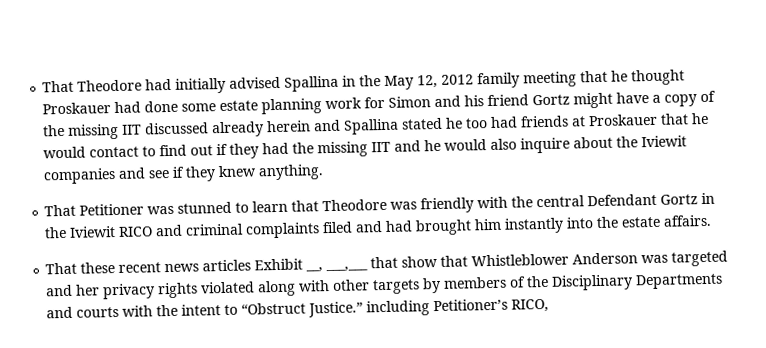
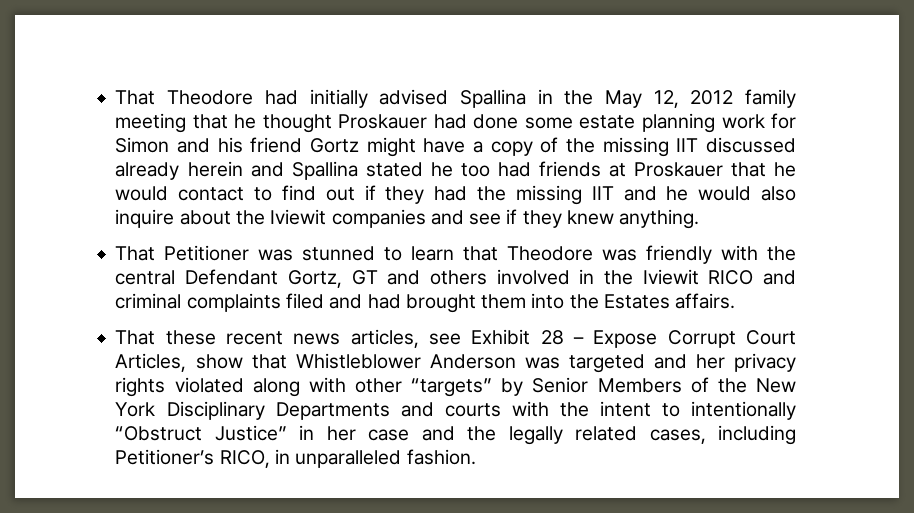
[660,194,699,205] Gortz -> [287,269,570,288] Gortz, GT and others involved
[474,217,565,234] him instantly -> [481,294,527,309] them
[621,216,662,228] estate -> [603,294,670,309] Estates
[202,256,399,273] articles Exhibit __, ___,___ that -> [350,329,796,348] [115,353,187,372] articles, see Exhibit 28 – Expose Corrupt Court Articles,
[372,275,550,295] targets by members of the -> [411,377,796,397] [115,402,156,417] “targets” by Senior Members of the New York
[241,298,550,318] “Obstruct Justice.” including Petitioner’s RICO, -> [691,401,797,420] [115,425,796,445] [115,449,476,468] intentionally “Obstruct Justice” in her case and the legally related cases, including Petitioner’s RICO, in unparalleled fashion.

